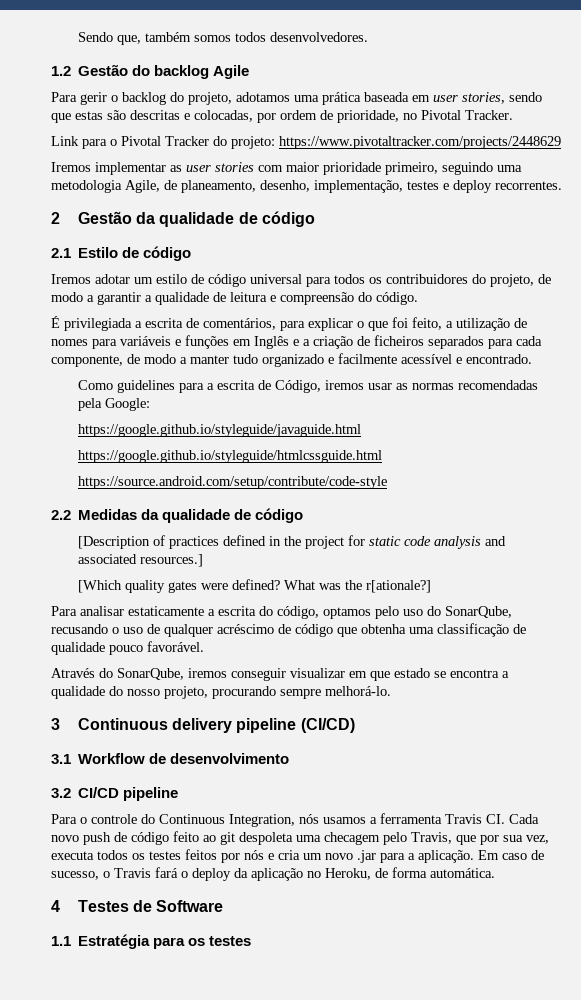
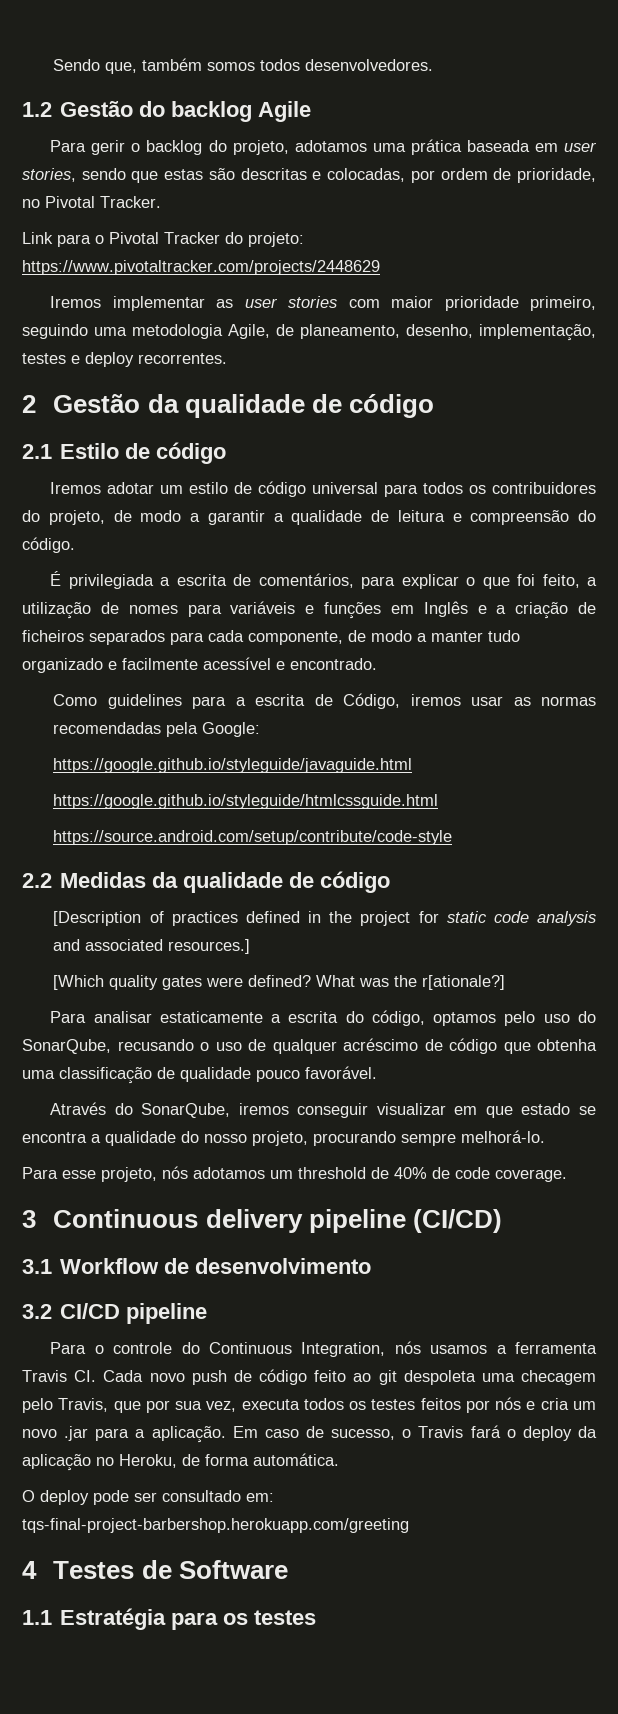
(391, 691) none -> [22,1166,567,1182] // Para esse projeto, nós adotamos um threshold de 40% de code coverage.
(495, 873) none -> [22,1490,274,1505] [22,1518,409,1533] // O deploy pode ser consultado em: tqs-final-project-barbershop.herokuapp.com/greeting

